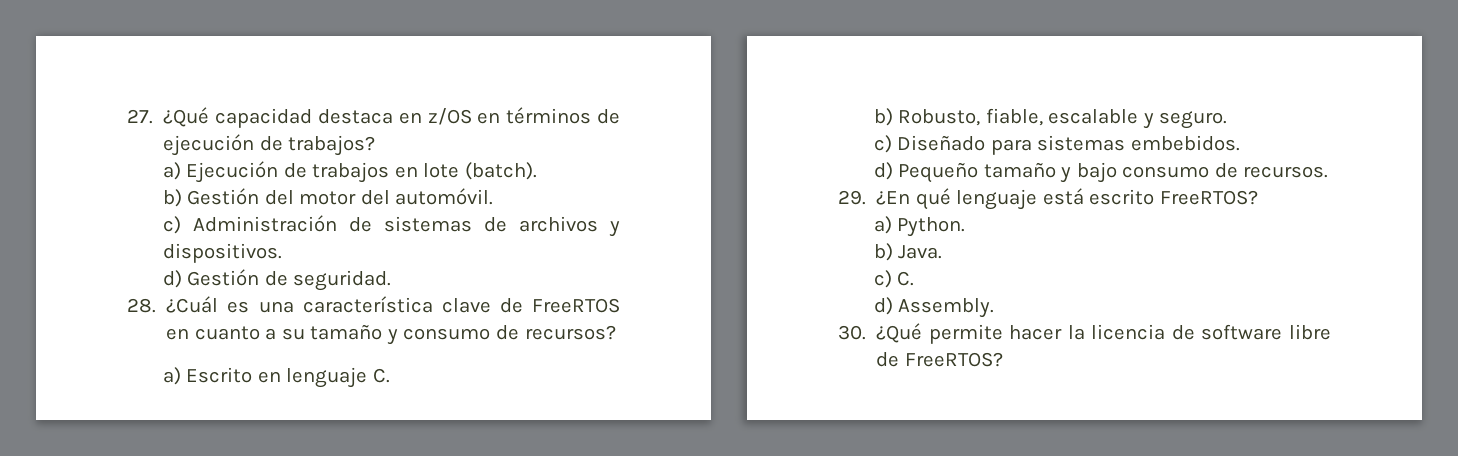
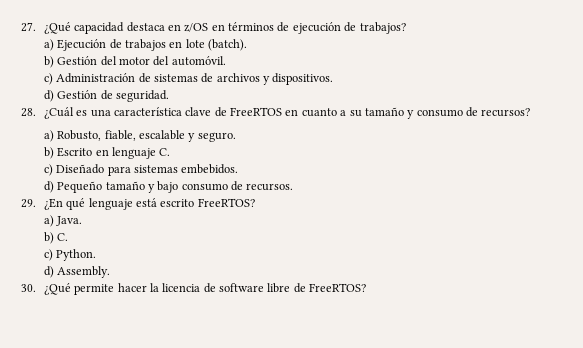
[186,367,390,388] [873,108,893,126] Escrito en lenguaje C. // b) -> (54, 136) none
(1228, 120) none -> [43,147,171,159] // b) Escrito en lenguaje C.
[897,217,966,237] [873,243,943,261] [873,270,915,288] Python. // b) Java. // c) C. -> [56,216,83,226] [43,232,69,244] [43,249,97,261] Java. // b) C. // c) Python.

